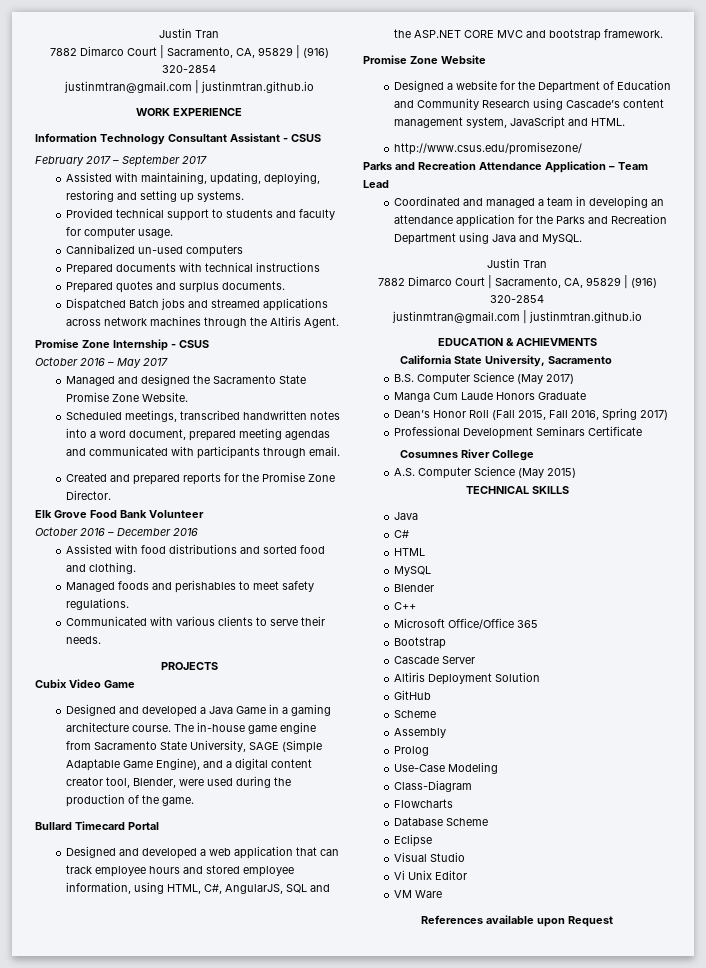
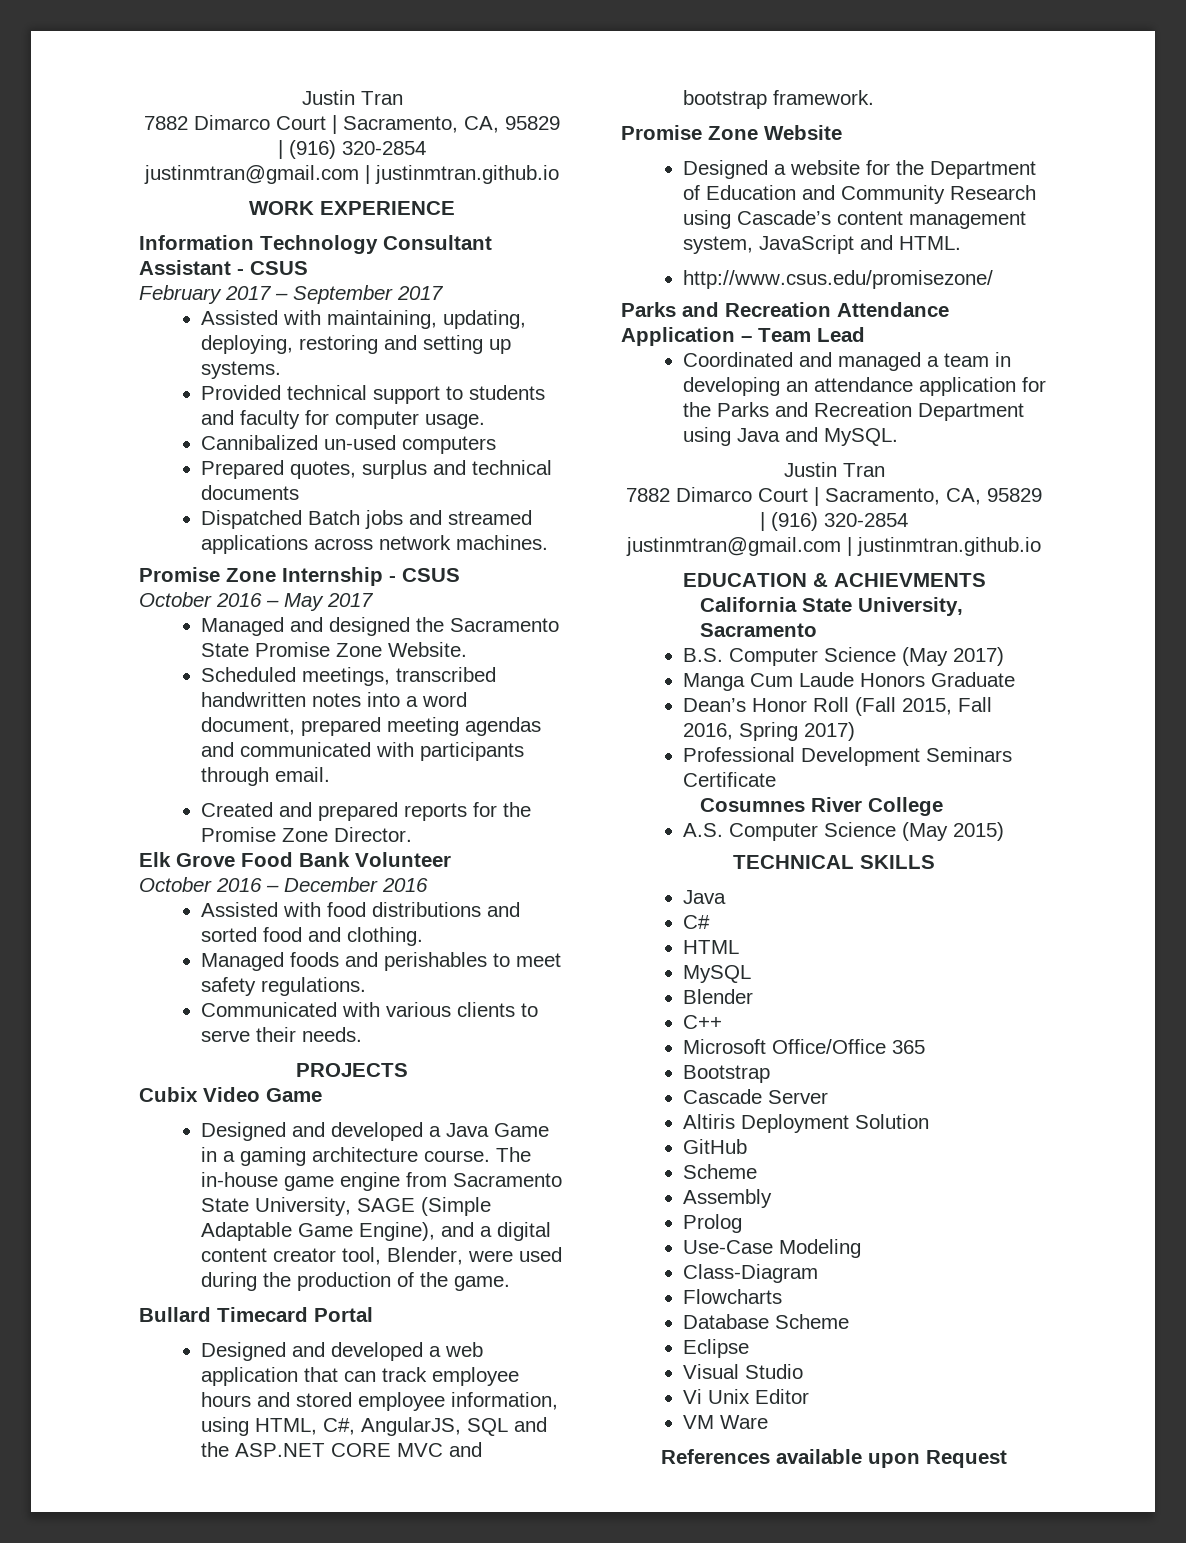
[115,262,320,272] [65,281,285,293] documents with technical instructions // Prepared quotes and surplus documents. -> [290,460,553,479] [201,485,300,500] quotes, surplus and technical documents
[149,316,339,328] machines through the Altiris Agent. -> [456,535,549,550] machines.

